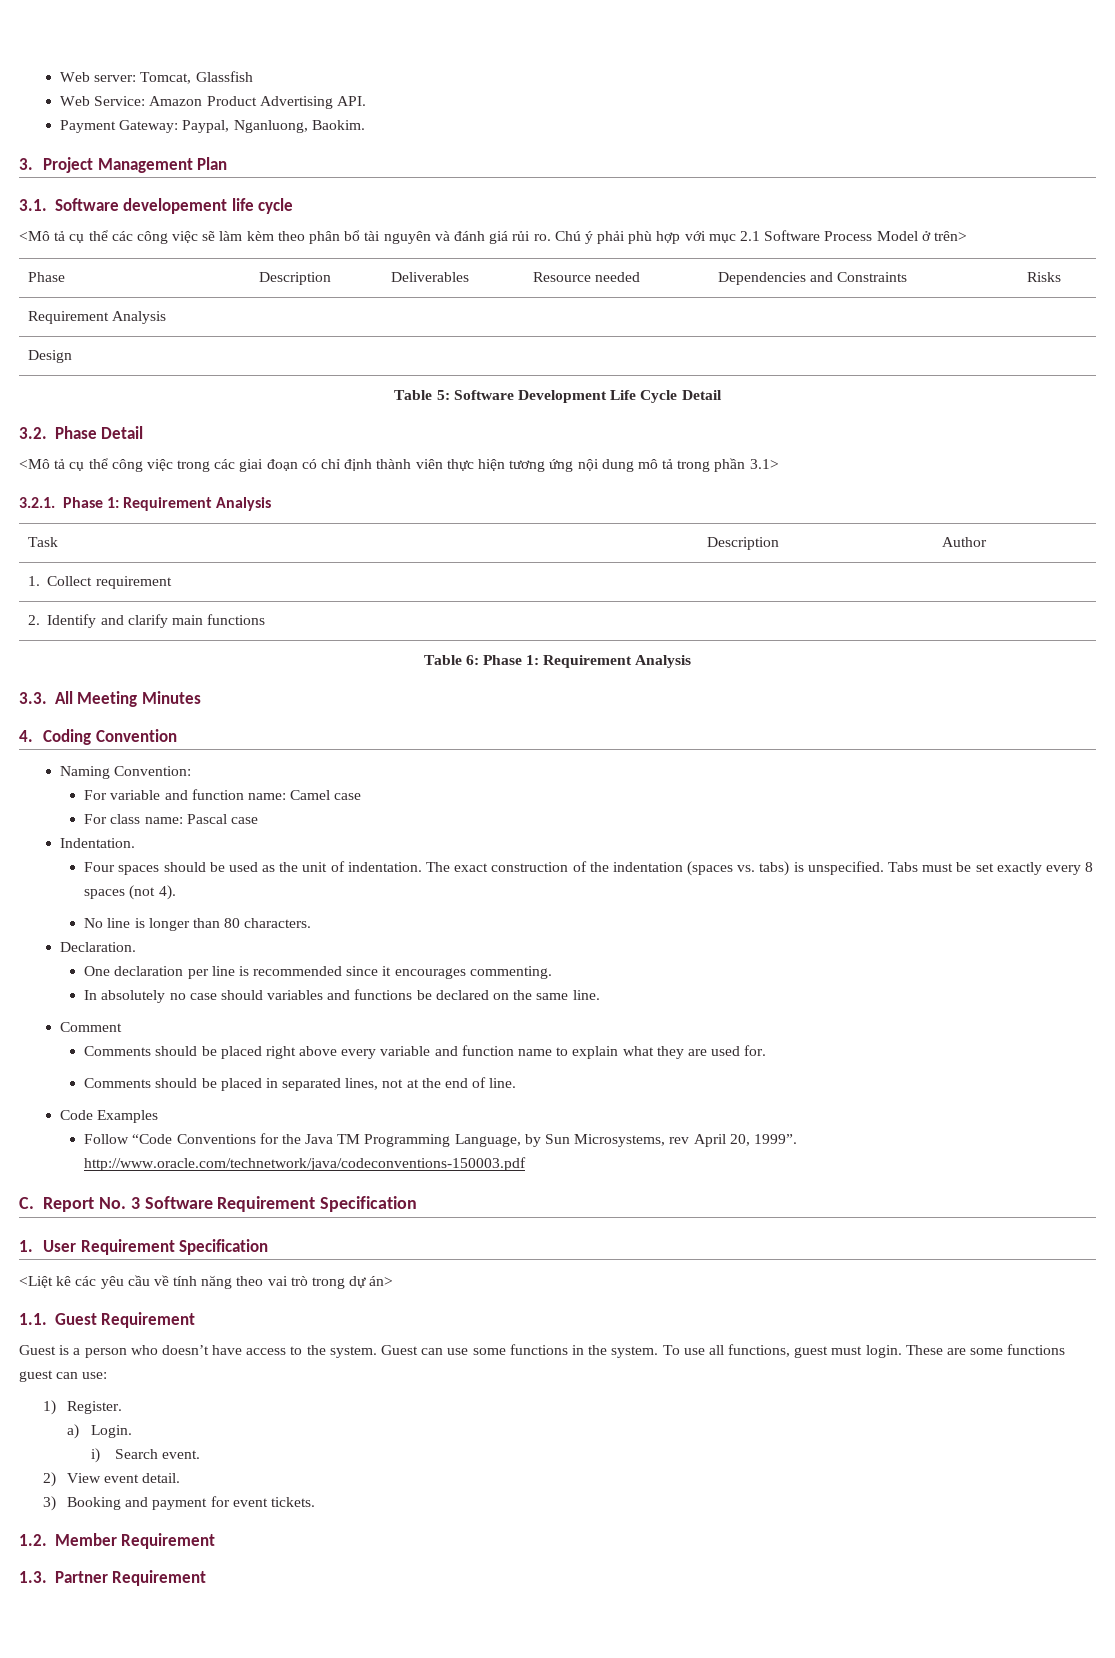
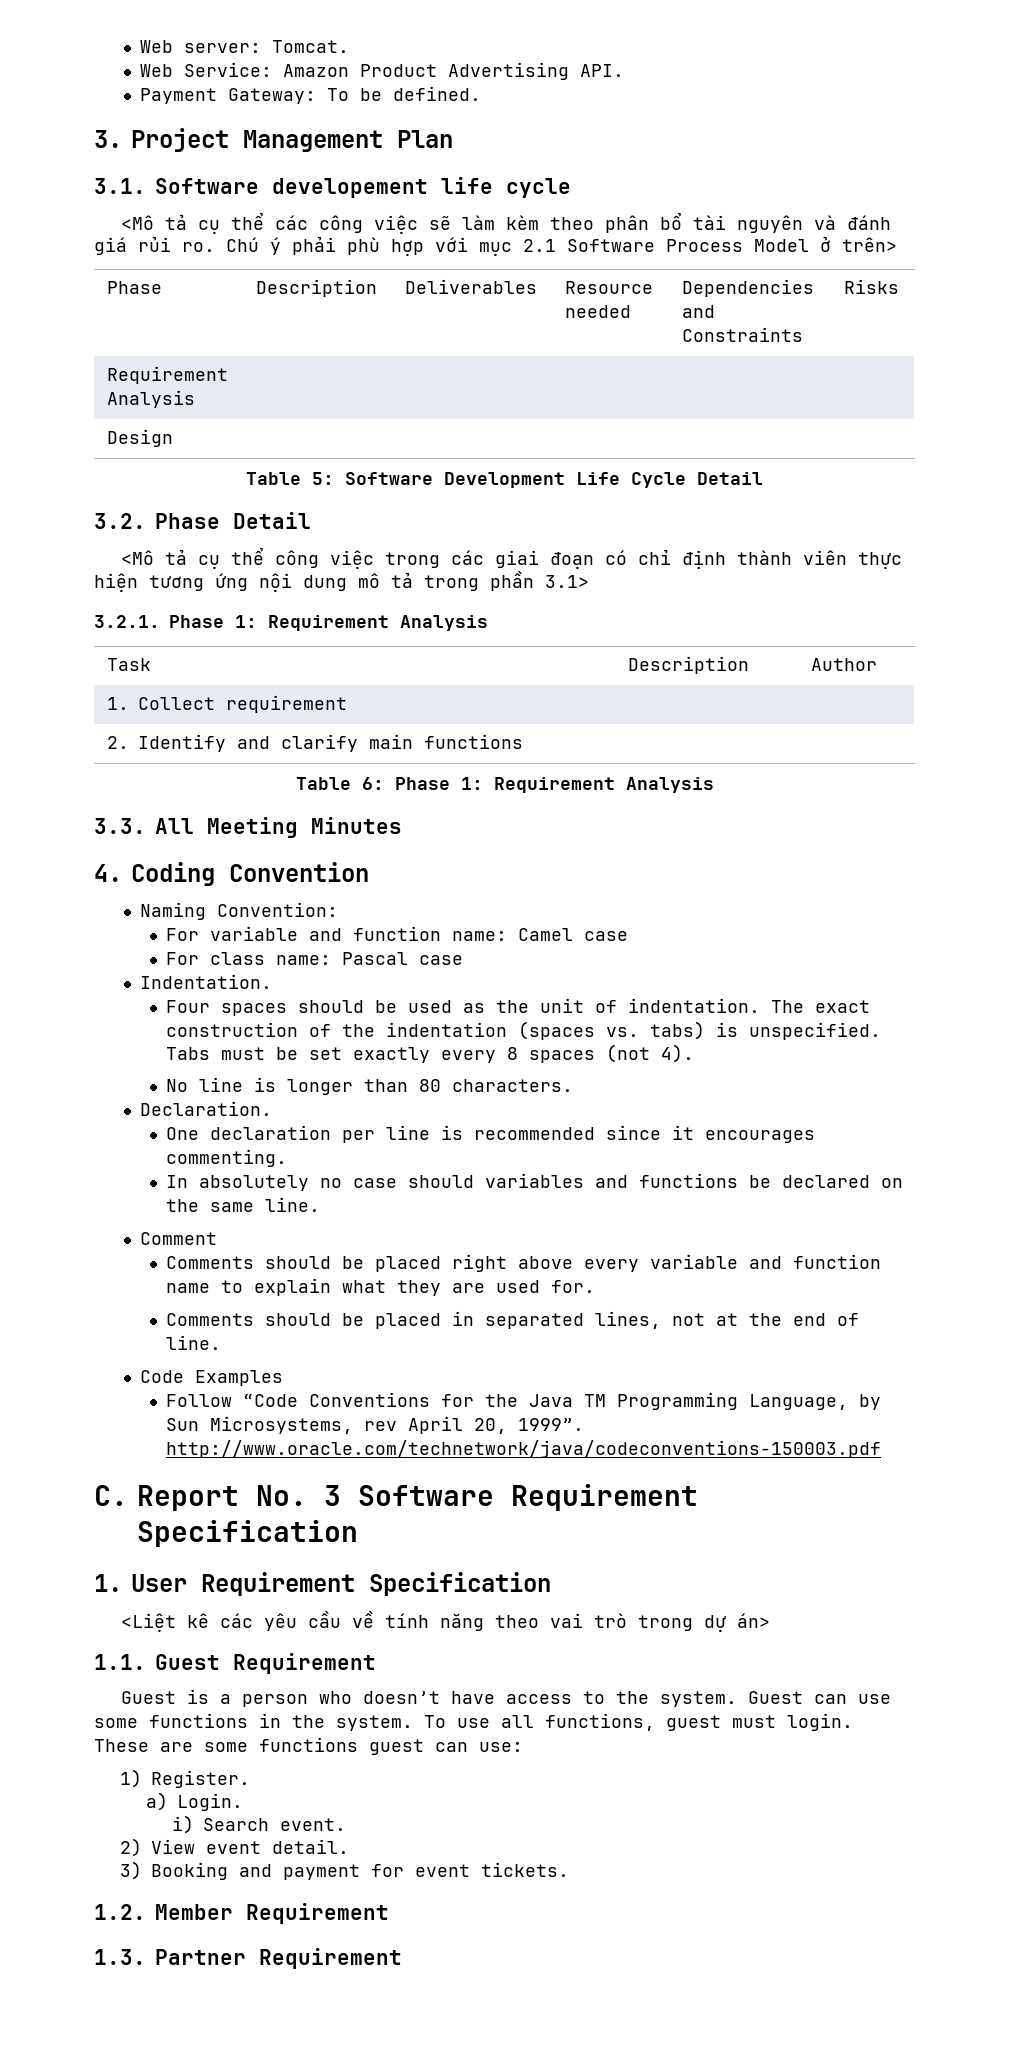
[140,71,253,84] Tomcat, Glassfish -> [271,40,349,53] Tomcat.
[182,120,365,133] Paypal, Nganluong, Baokim. -> [326,86,481,101] To be defined.

